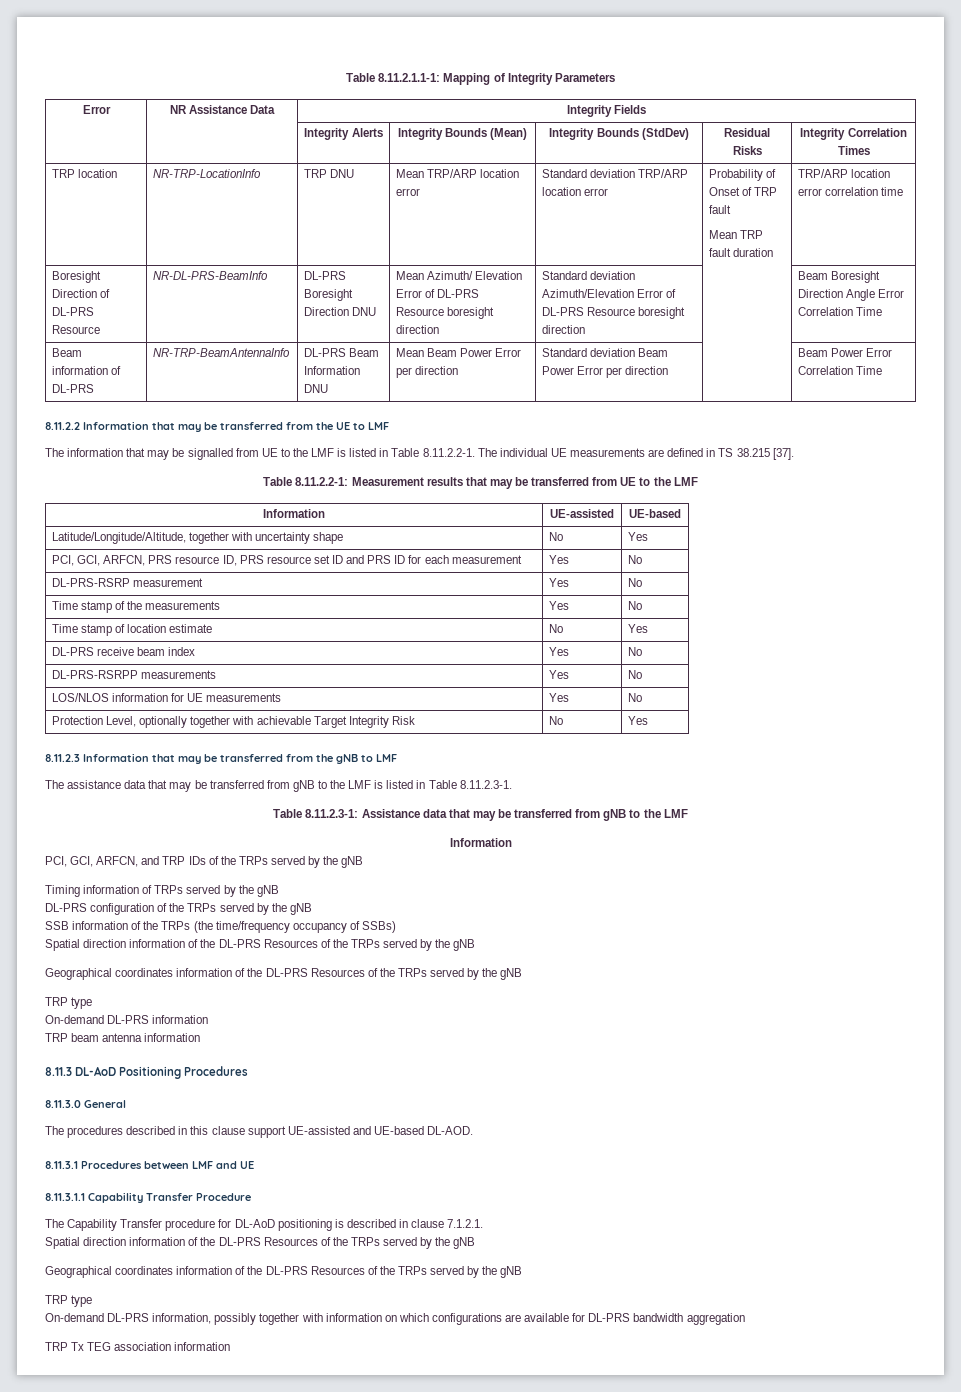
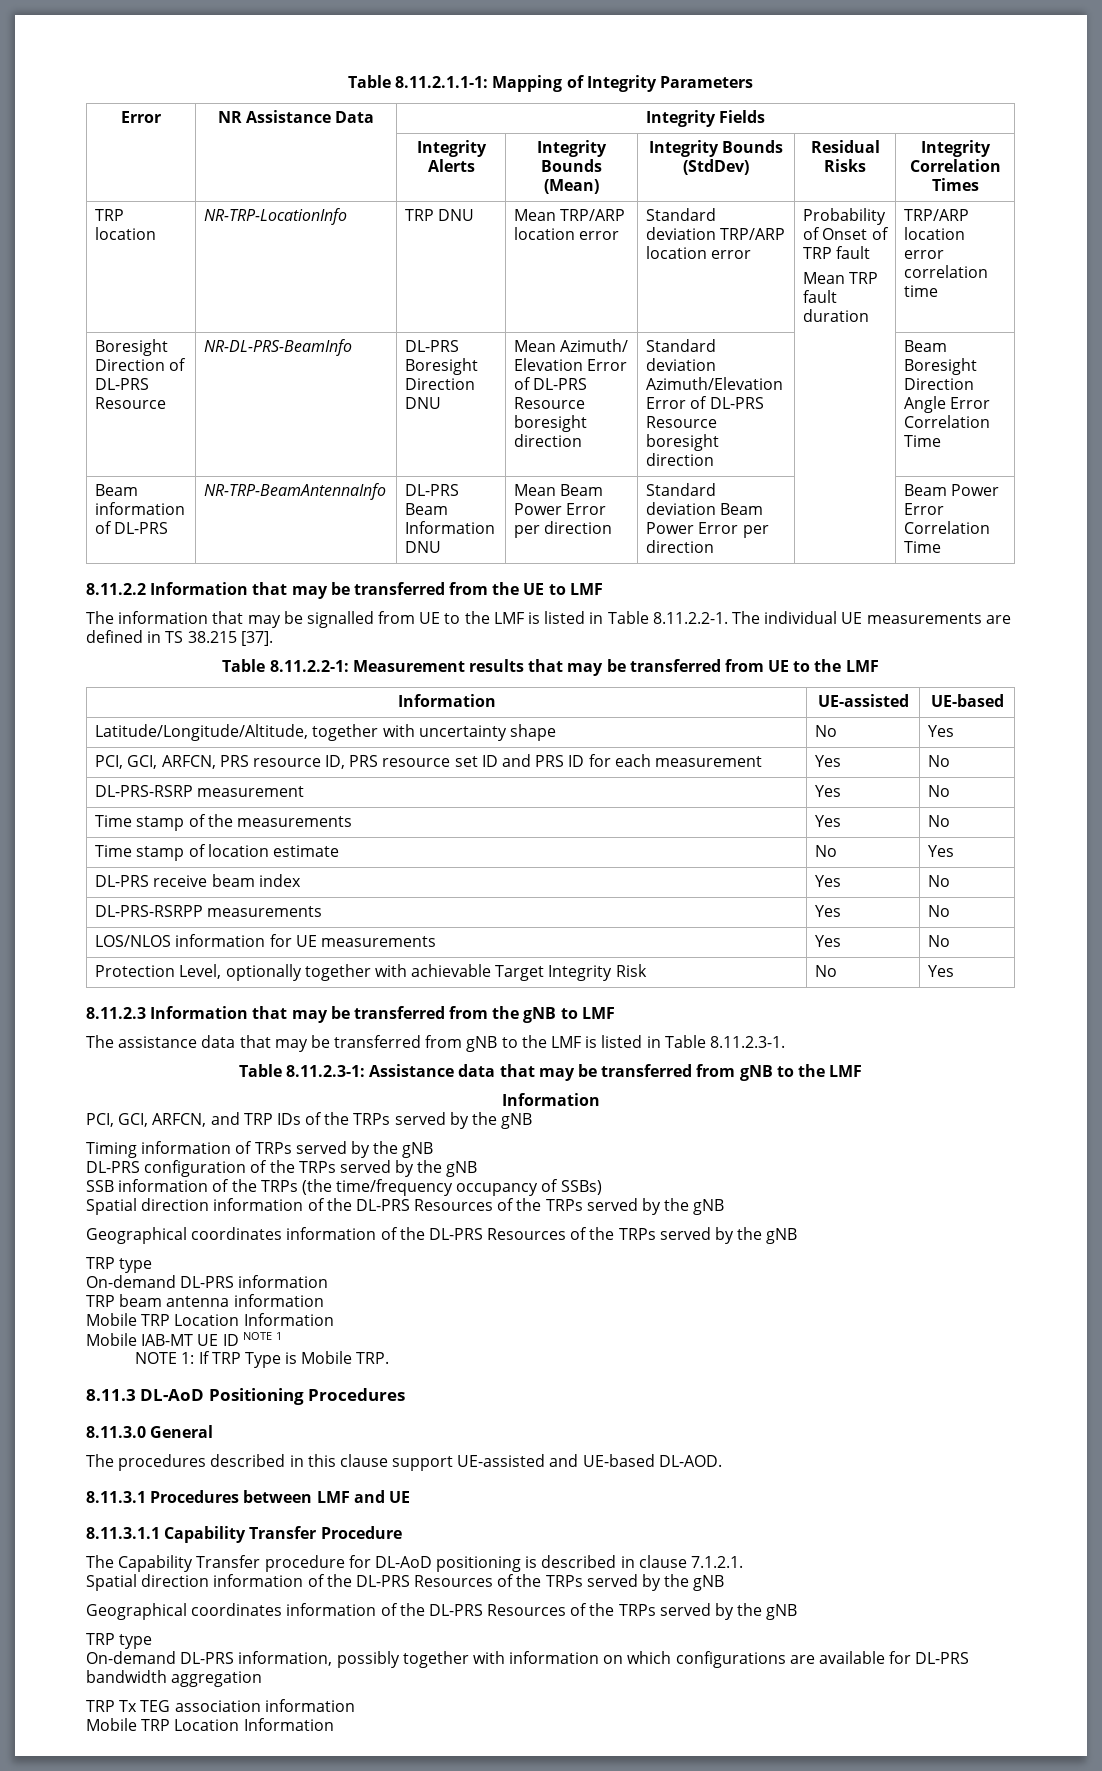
(201, 1037) none -> [86,1313,334,1326] [86,1332,282,1346] [135,1351,390,1368] // Mobile TRP Location Information // Mobile IAB-MT UE ID NOTE 1 // NOTE 1: If TRP Type is Mobile TRP.
(231, 1346) none -> [86,1718,334,1731] // Mobile TRP Location Information

